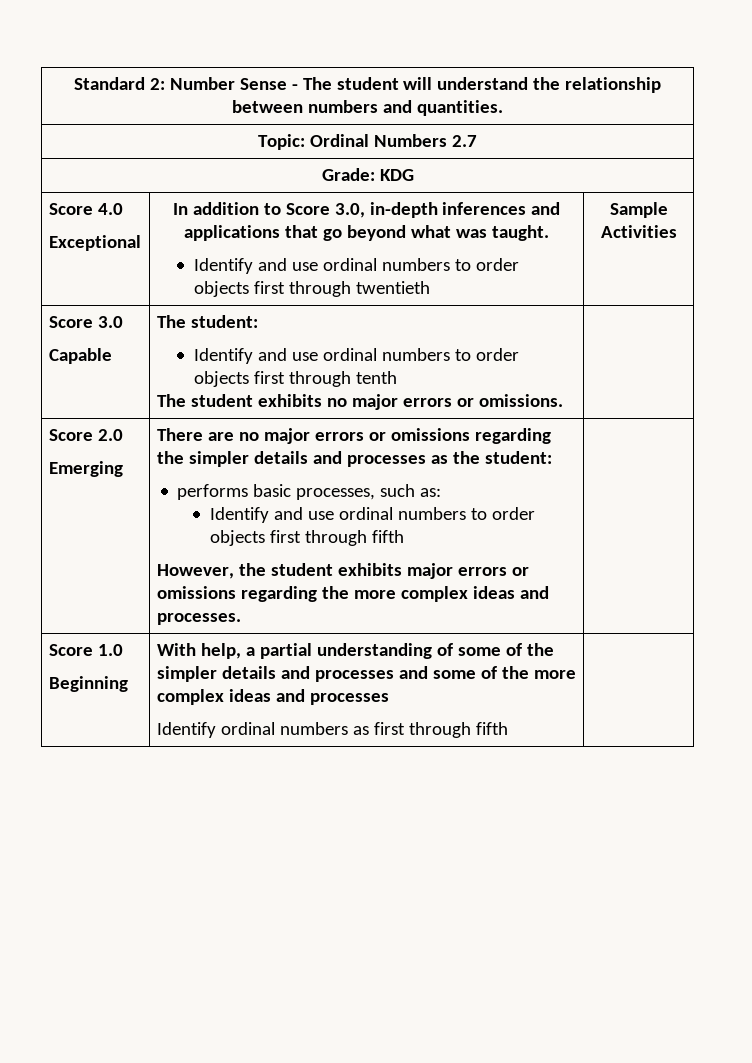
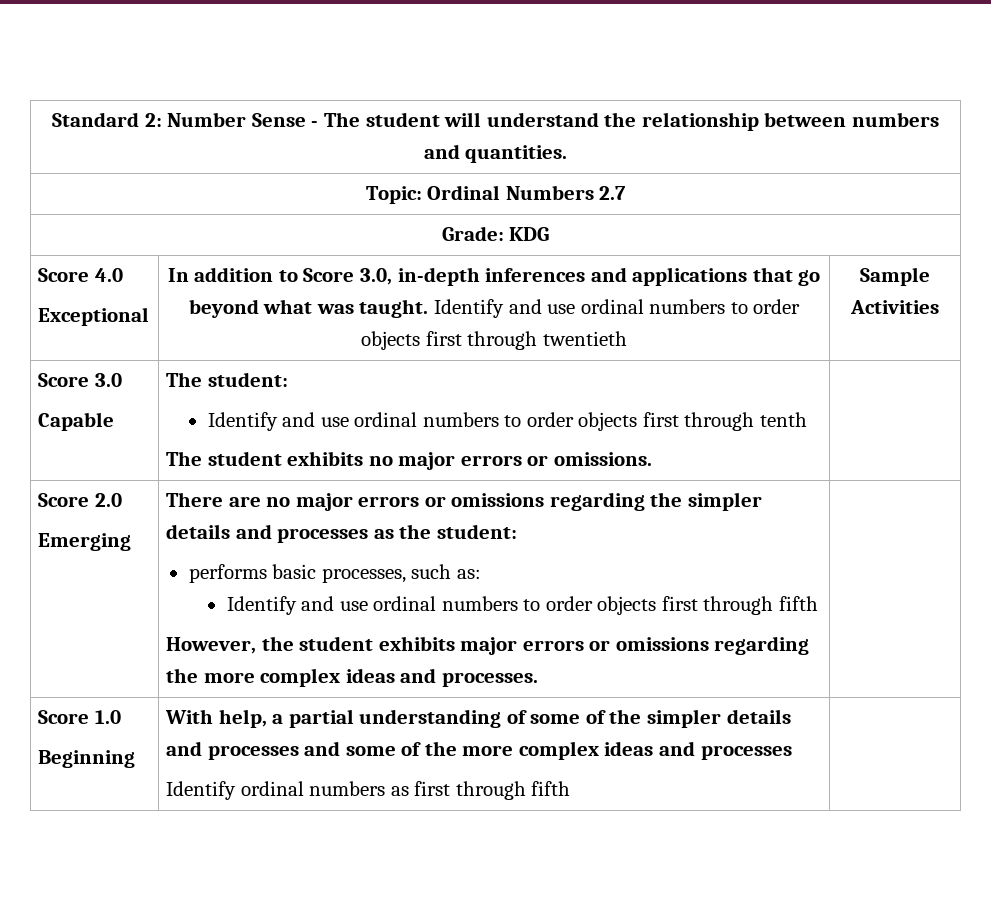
(549, 233) // -> (429, 308) none

